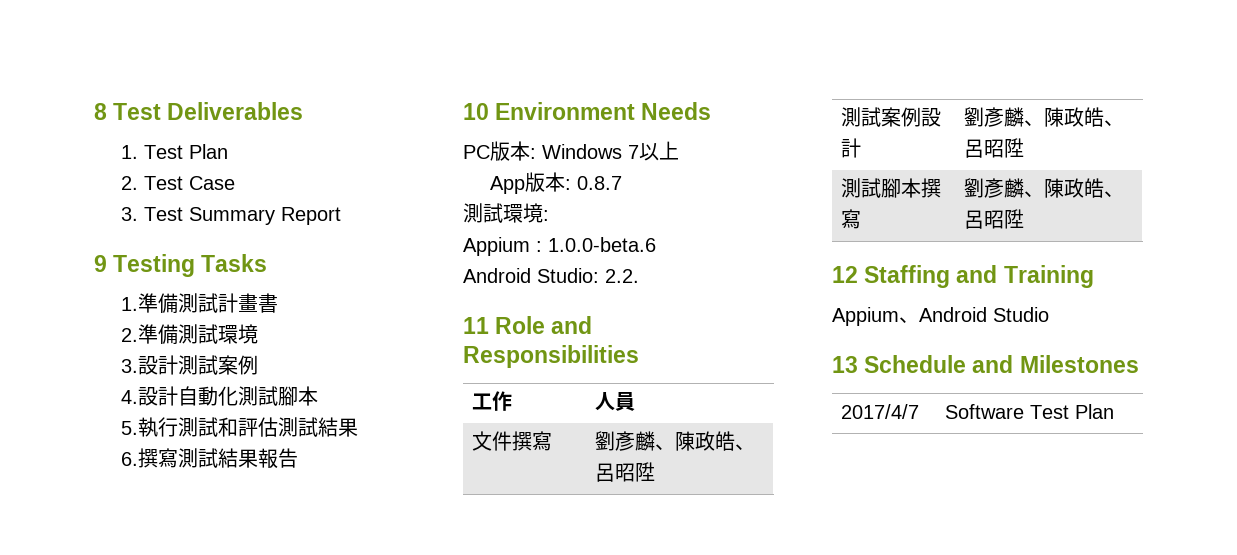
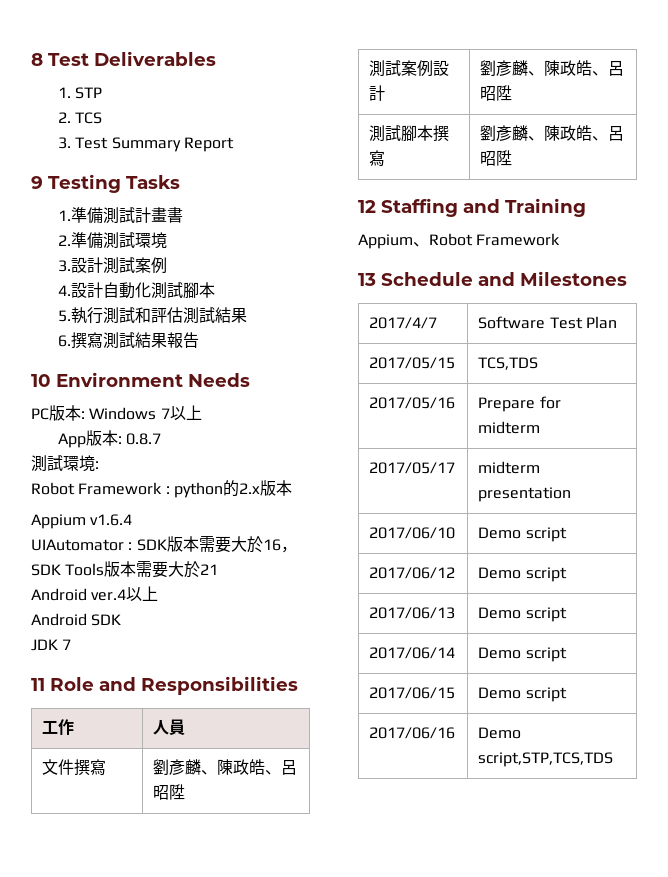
[143,144,228,159] [120,176,235,190] Test Plan // 2. Test Case -> [75,87,103,99] [57,112,103,124] STP // 2. TCS
[463,237,656,256] [463,268,639,283] Appium : 1.0.0-beta.6 // Android Studio: 2.2. -> [31,480,292,498] [31,514,133,529] [31,536,297,553] [31,561,219,578] [31,586,159,601] [31,613,122,626] [31,639,72,651] Robot Framework : python的2.x版本 // Appium v1.6.4 // UIAutomator : SDK版本需要大於16，SDK Tools版本需要大於21 // Android ver.4以上 // Android SDK // JDK 7
[919,307,1049,322] Android Studio -> [429,233,561,246] Robot Framework
(1115, 411) none -> [369,357,456,369] [478,357,539,370] [369,397,456,409] [478,396,561,412] [478,421,541,434] [369,462,456,474] [478,461,541,474] [478,487,572,502] [369,527,456,539] [478,527,567,542] [369,567,456,579] [478,567,567,582] [369,607,456,619] [478,607,567,622] [369,647,456,659] [478,647,567,662] [369,687,456,699] [478,687,567,702] [369,727,456,739] [478,727,522,739] [478,752,614,767] // 2017/05/15 | TCS,TDS // 2017/05/16 | Prepare for midterm // 2017/05/17 | midterm presentation // 2017/06/10 | Demo script // 2017/06/12 | Demo script // 2017/06/13 | Demo script // 2017/06/14 | Demo script // 2017/06/15 | Demo script // 2017/06/16 | Demo script,STP,TCS,TDS

